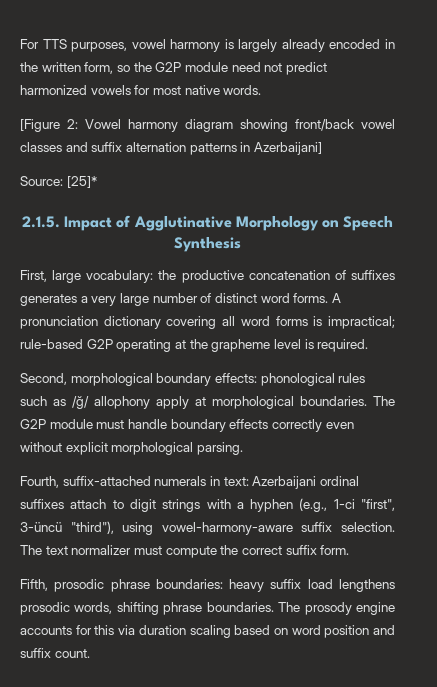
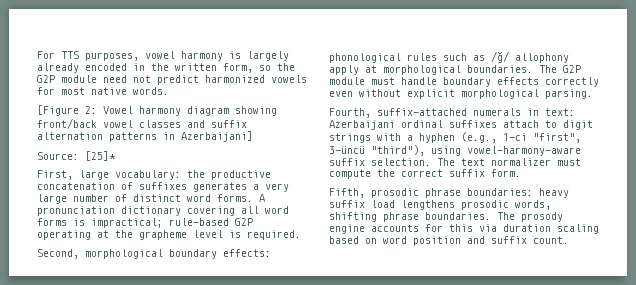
[21,215,394,231] [174,237,241,252] // 2.1.5. Impact of Agglutinative Morphology on Speech Synthesis -> (116, 156) none

